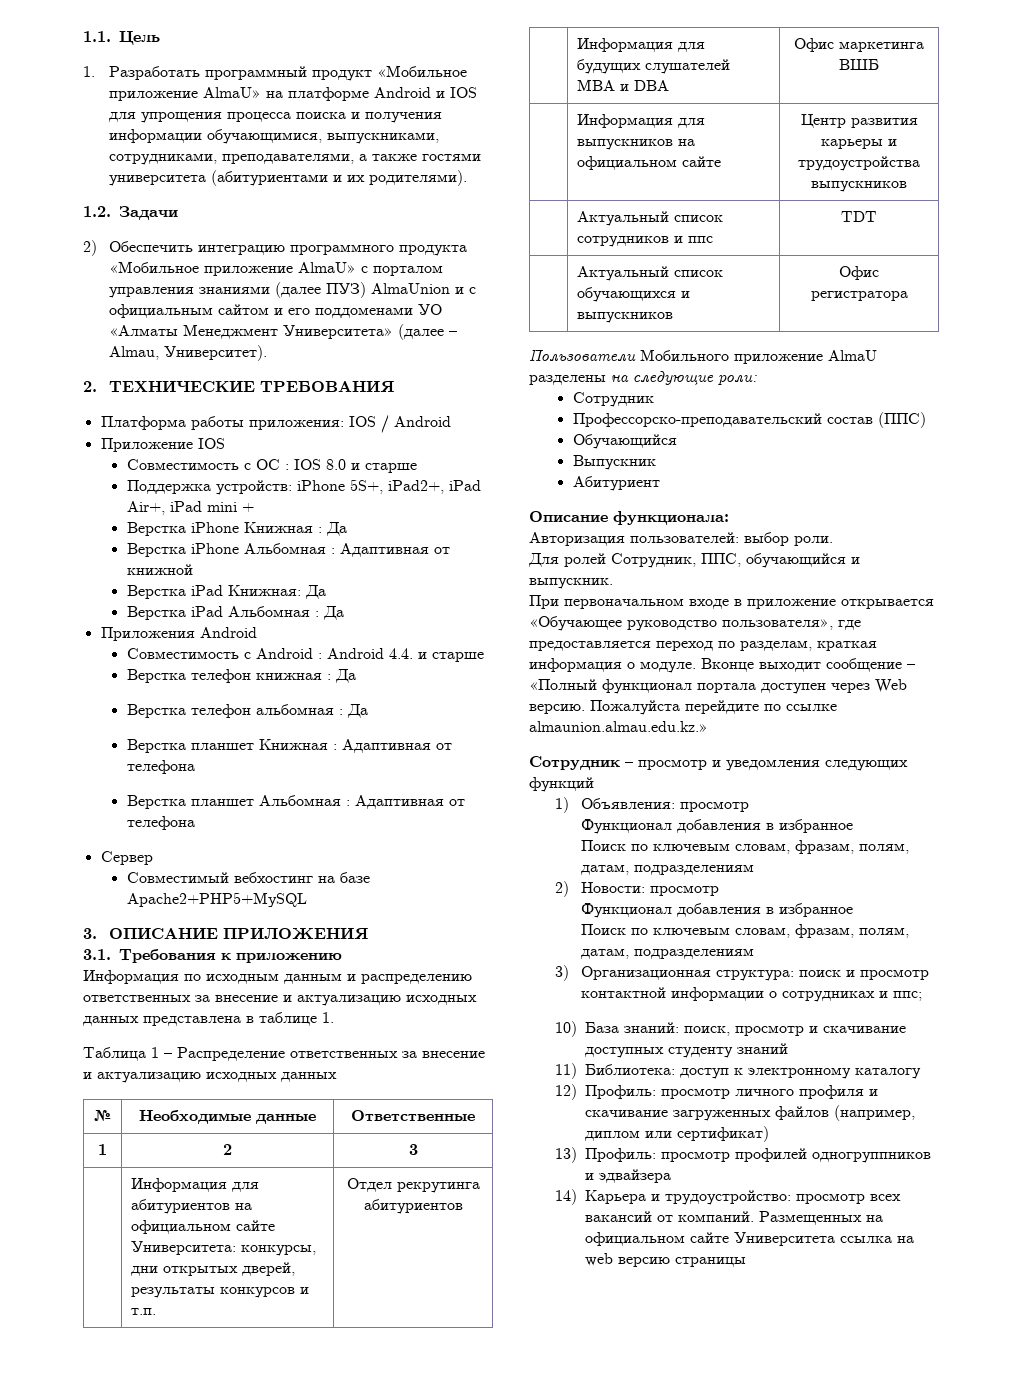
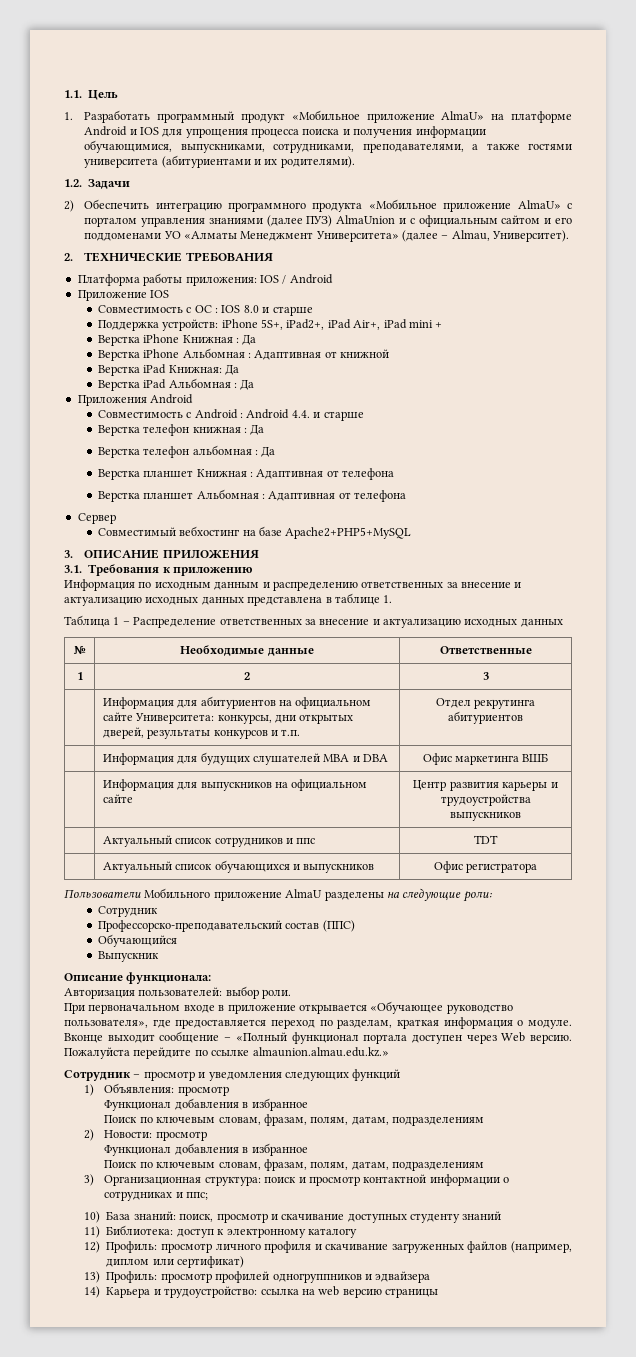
[572,476,660,491] // Абитуриент -> (159, 956) none
[528,553,860,568] [529,578,613,589] // Для ролей Сотрудник, ППС, обучающийся и выпускник. -> (292, 994) none
[796,1193,902,1204] [585,1211,884,1225] [585,1232,836,1246] просмотр всех вакансий от компаний. Размещенных на официальном сайте Университета -> (258, 1292) none

